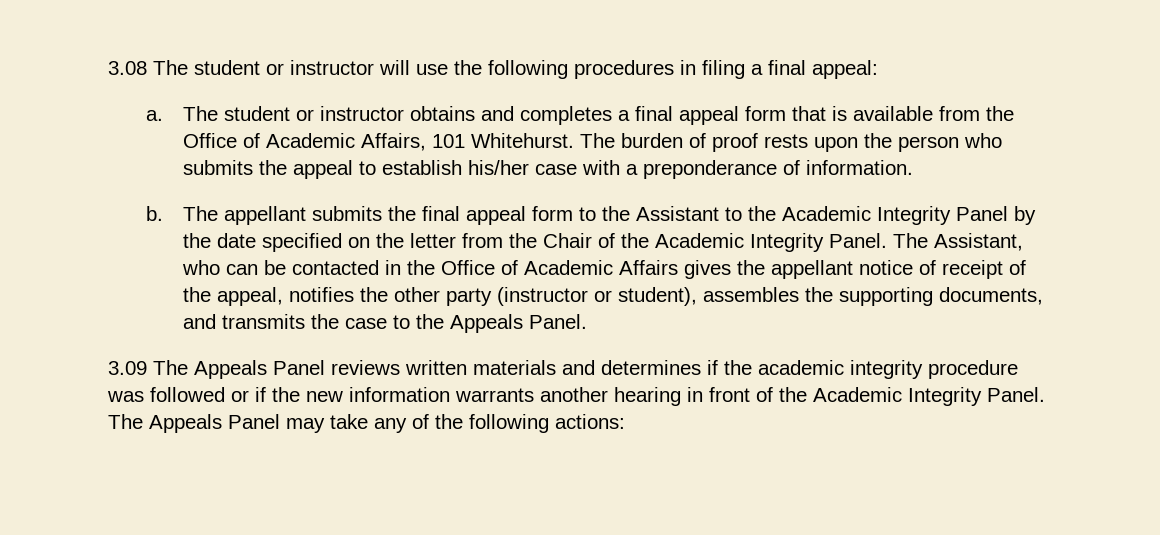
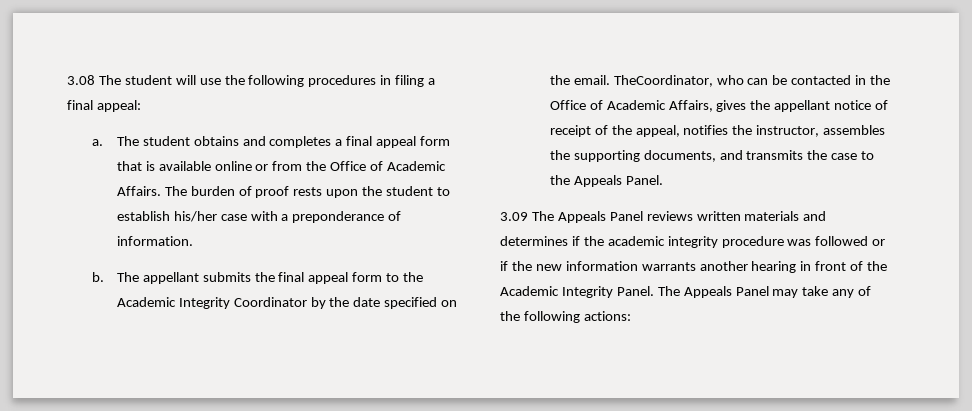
[266,60,374,75] or instructor -> (172, 80) none
[296,106,405,121] or instructor -> (190, 141) none
(934, 113) none -> [214,161,269,171] online or
[361,133,575,151] Affairs, 101 Whitehurst. -> [116,186,161,196] Affairs.
[898,133,1003,152] [183,160,354,179] person who submits the appeal -> [386,186,434,196] student
[636,206,1009,225] Assistant to the Academic Integrity Panel -> [116,297,307,309] Academic Integrity Coordinator
[410,233,1024,252] letter from the Chair of the Academic Integrity Panel. The Assistant, -> [573,75,713,87] email. TheCoordinator,
[619,260,679,275] Affairs -> [668,100,713,112] Affairs,
[394,287,698,306] other party (instructor or student), -> [756,125,820,137] instructor,

